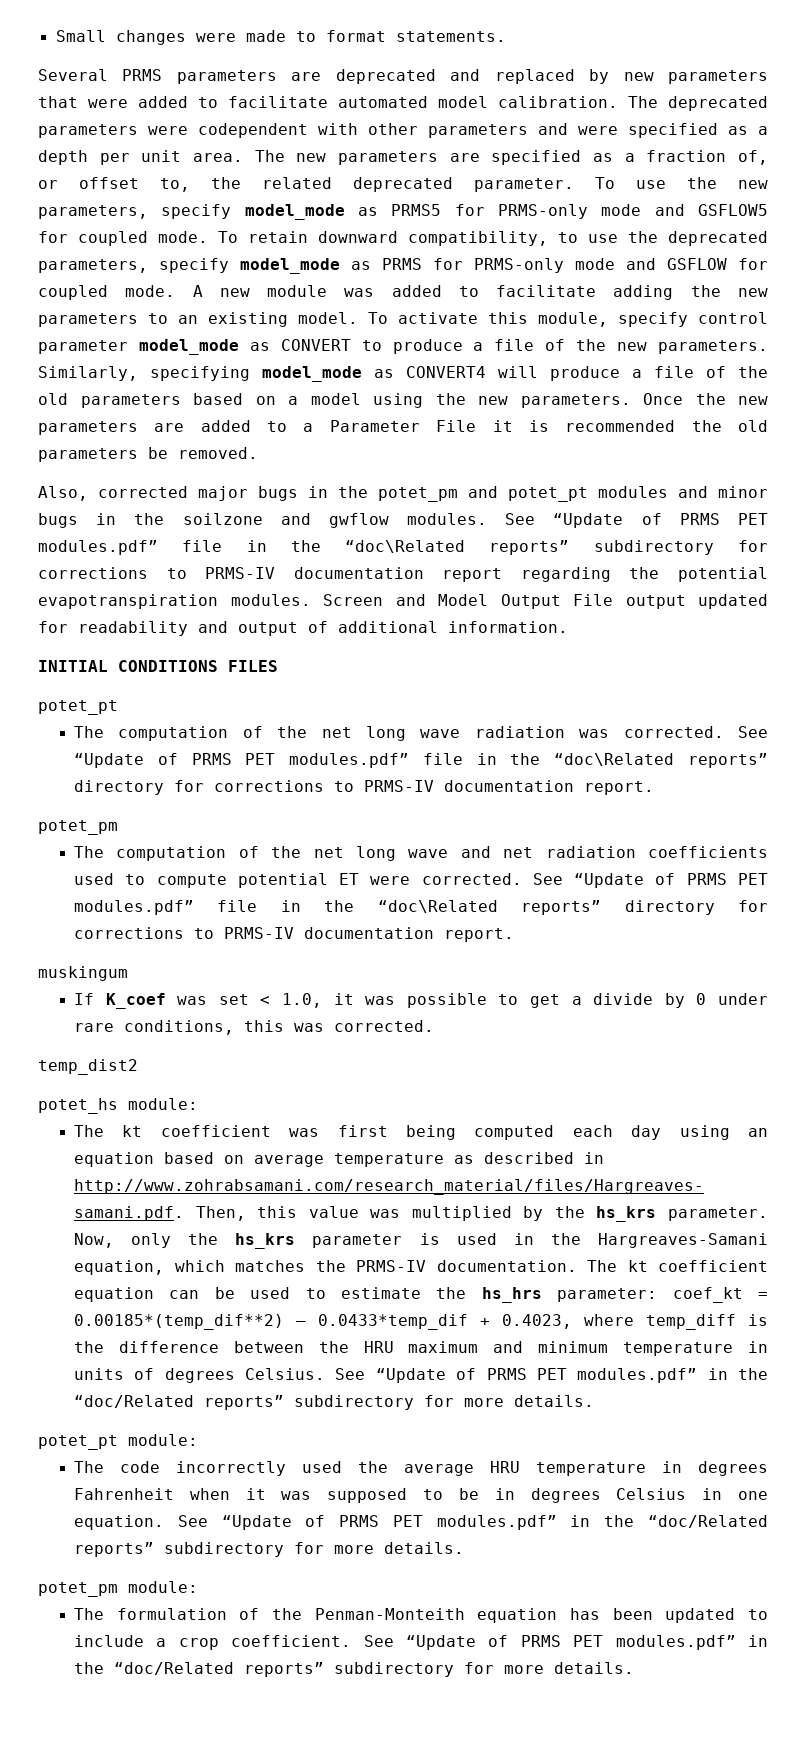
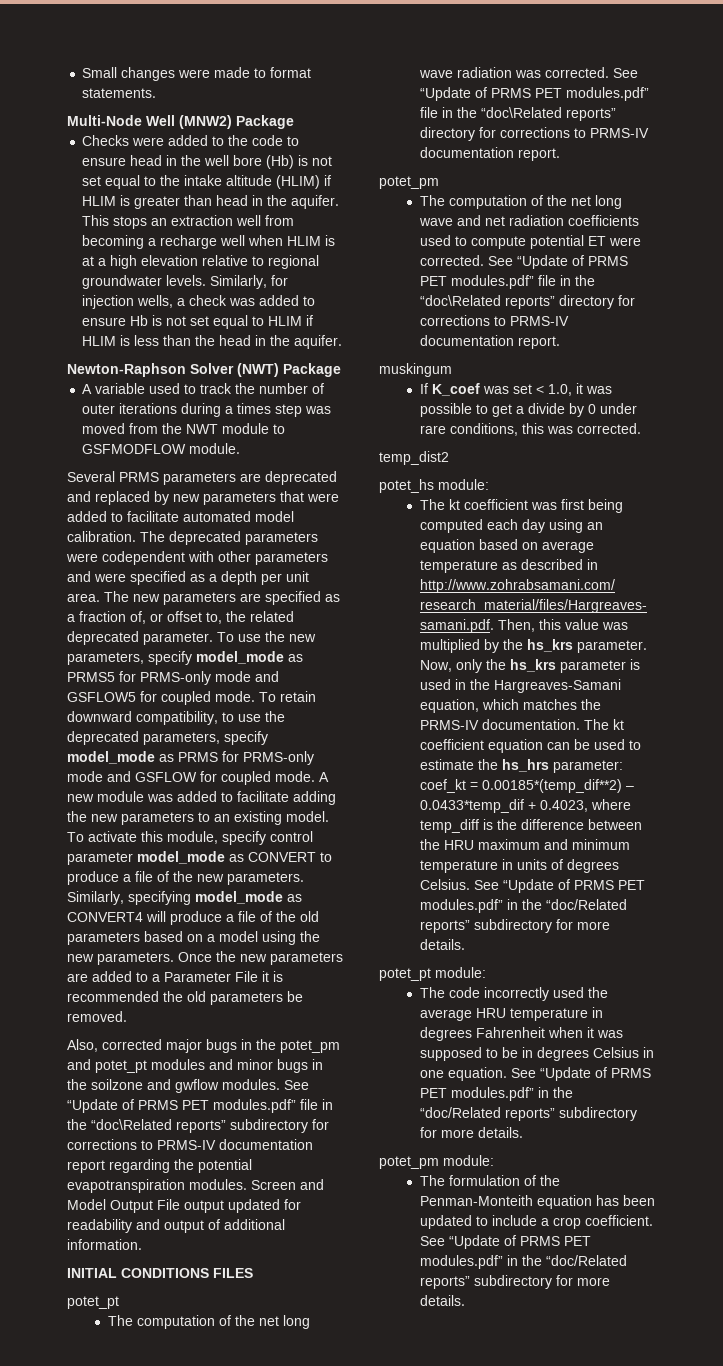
(506, 36) none -> [67,115,294,129] [82,135,300,146] [82,155,333,169] [82,175,332,189] [82,195,340,209] [82,215,295,229] [82,235,336,249] [82,255,320,269] [82,275,289,289] [82,295,316,309] [82,315,314,329] [82,335,343,349] [67,363,341,377] [82,383,325,394] [82,403,332,417] [82,423,286,434] [82,443,241,454] // Multi-Node Well (MNW2) Package // Checks were added to the code to ensure head in the well bore (Hb) is not set equal to the intake altitude (HLIM) if HLIM is greater than head in the aquifer. This stops an extraction well from becoming a recharge well when HLIM is at a high elevation relative to regional groundwater levels. Similarly, for injection wells, a check was added to ensure Hb is not set equal to HLIM if HLIM is less than the head in the aquifer. // Newton-Raphson Solver (NWT) Package // A variable used to track the number of outer iterations during a times step was moved from the NWT module to GSFMODFLOW module.

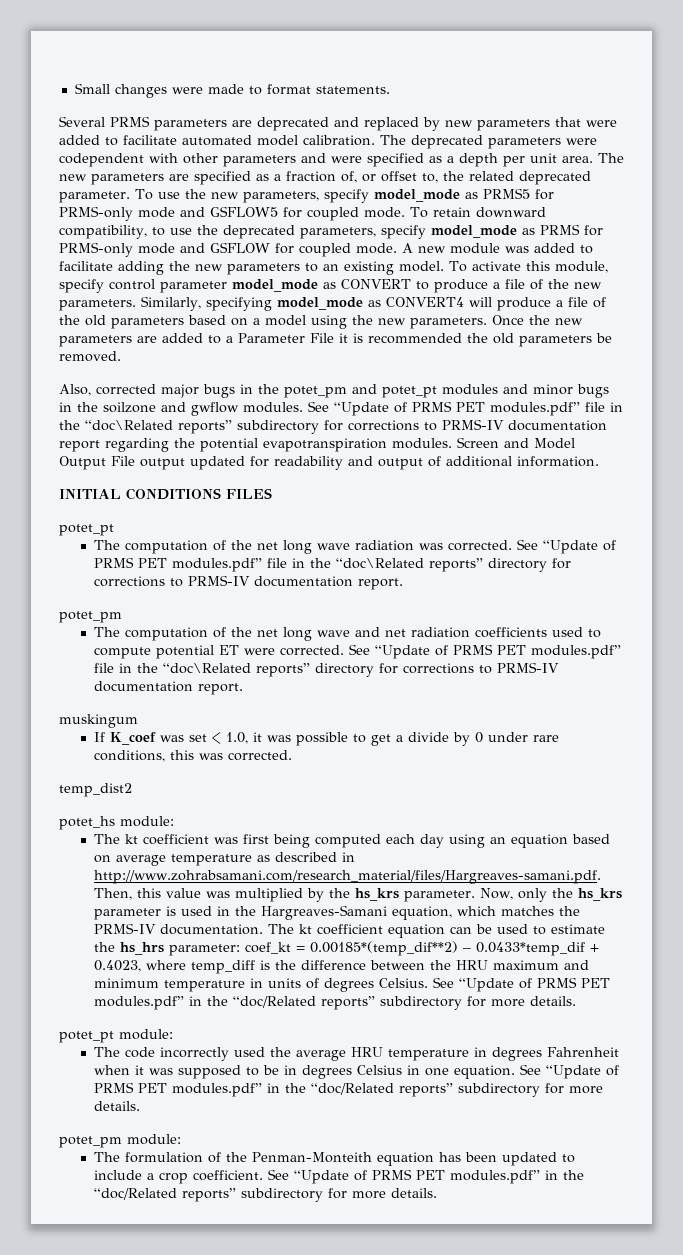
[67,115,294,129] [82,135,300,146] [82,155,333,169] [82,175,332,189] [82,195,340,209] [82,215,295,229] [82,235,336,249] [82,255,320,269] [82,275,289,289] [82,295,316,309] [82,315,314,329] [82,335,343,349] [67,363,341,377] [82,383,325,394] [82,403,332,417] [82,423,286,434] [82,443,241,454] // Multi-Node Well (MNW2) Package // Checks were added to the code to ensure head in the well bore (Hb) is not set equal to the intake altitude (HLIM) if HLIM is greater than head in the aquifer. This stops an extraction well from becoming a recharge well when HLIM is at a high elevation relative to regional groundwater levels. Similarly, for injection wells, a check was added to ensure Hb is not set equal to HLIM if HLIM is less than the head in the aquifer. // Newton-Raphson Solver (NWT) Package // A variable used to track the number of outer iterations during a times step was moved from the NWT module to GSFMODFLOW module. -> (390, 90) none

